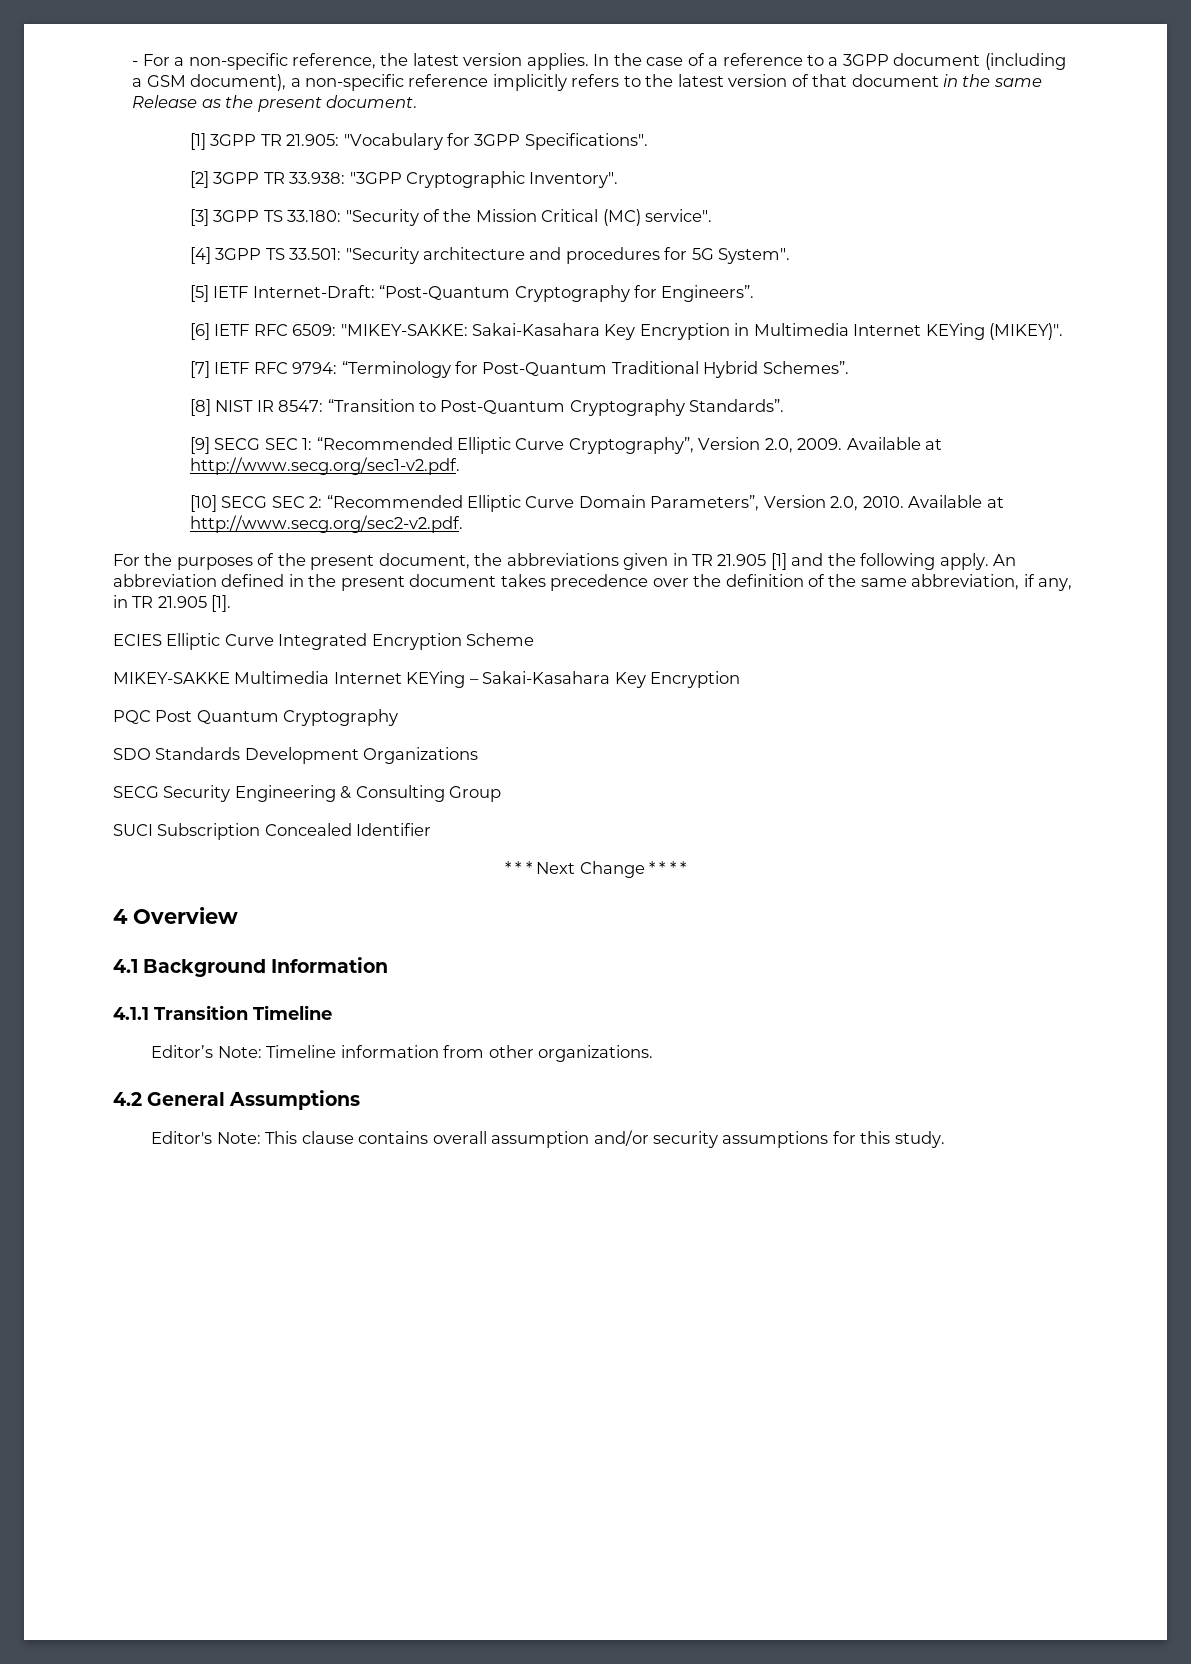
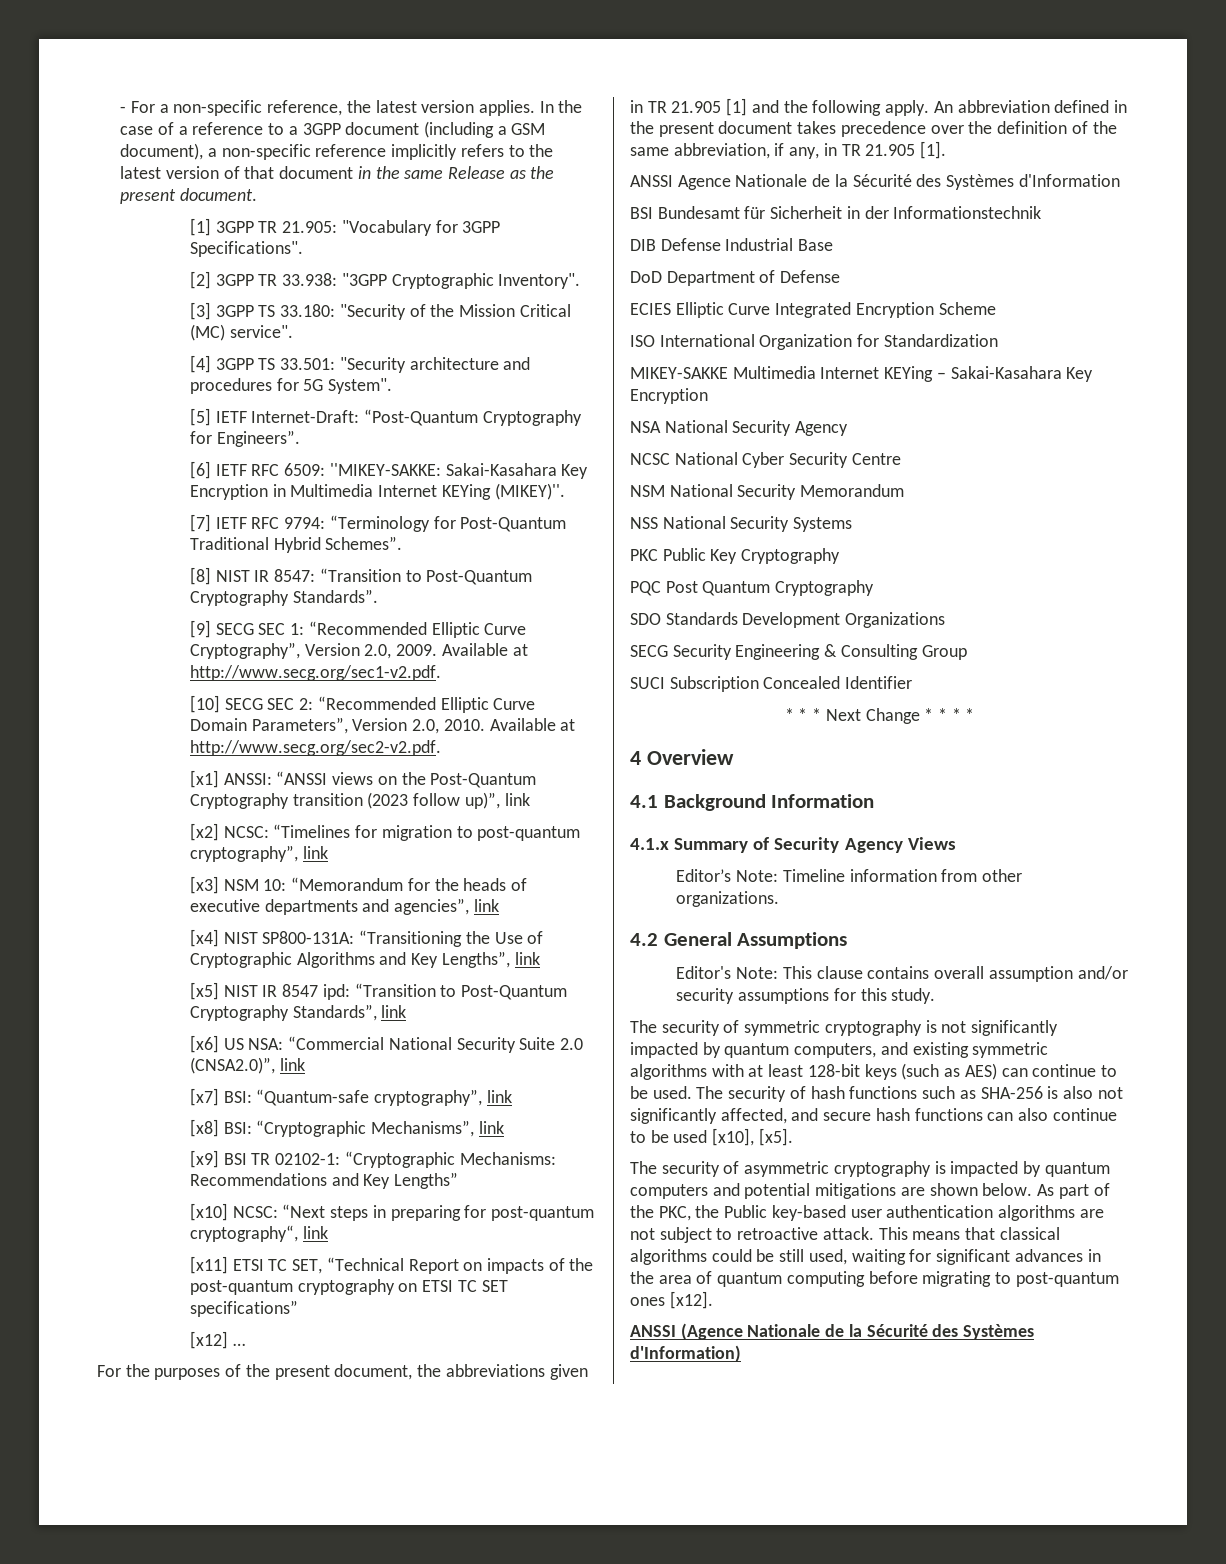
(463, 524) none -> [189,770,537,788] [189,792,530,809] [189,823,581,841] [189,845,328,862] [189,876,528,894] [189,898,499,915] [189,929,544,947] [189,951,540,968] [189,982,568,1000] [189,1004,407,1021] [189,1035,584,1053] [189,1057,305,1074] [189,1088,512,1106] [189,1119,504,1137] [189,1150,556,1168] [189,1172,459,1189] [189,1203,595,1221] [189,1225,328,1242] [189,1256,594,1274] [189,1279,508,1295] [189,1300,298,1317] [189,1331,245,1349] // [x1] ANSSI: “ANSSI views on the Post-Quantum Cryptography transition (2023 follow up)”, link // [x2] NCSC: “Timelines for migration to post-quantum cryptography”, link // [x3] NSM 10: “Memorandum for the heads of executive departments and agencies”, link // [x4] NIST SP800-131A: “Transitioning the Use of Cryptographic Algorithms and Key Lengths”, link // [x5] NIST IR 8547 ipd: “Transition to Post-Quantum Cryptography Standards”, link // [x6] US NSA: “Commercial National Security Suite 2.0 (CNSA2.0)”, link // [x7] BSI: “Quantum-safe cryptography”, link // [x8] BSI: “Cryptographic Mechanisms”, link // [x9] BSI TR 02102-1: “Cryptographic Mechanisms: Recommendations and Key Lengths” // [x10] NCSC: “Next steps in preparing for post-quantum cryptography“, link // [x11] ETSI TC SET, “Technical Report on impacts of the post-quantum cryptography on ETSI TC SET specifications” // [x12] …
(232, 603) none -> [630,174,1120,190] [630,206,1042,219] [630,238,834,251] [630,270,841,286] // ANSSI Agence Nationale de la Sécurité des Systèmes d'Information // BSI Bundesamt für Sicherheit in der Informationstechnik // DIB Defense Industrial Base // DoD Department of Defense
(535, 639) none -> [630,334,998,350] // ISO International Organization for Standardization
(741, 679) none -> [630,420,849,436] [630,452,901,468] [630,484,905,500] [630,516,853,532] [630,548,841,564] // NSA National Security Agency // NCSC National Cyber Security Centre // NSM National Security Memorandum // NSS National Security Systems // PKC Public Key Cryptography
[113,1005,332,1020] 4.1.1 Transition Timeline -> [630,837,956,853] 4.1.x Summary of Security Agency Views
(945, 1139) none -> [630,1020,1059,1036] [630,1042,1049,1058] [630,1063,1117,1080] [630,1086,1123,1102] [630,1108,1117,1124] [630,1128,793,1146] [630,1161,1110,1177] [630,1183,1110,1199] [630,1205,1104,1221] [630,1227,1060,1243] [630,1249,1101,1265] [630,1271,1119,1287] [630,1291,713,1309] [630,1323,1035,1340] [630,1345,741,1362] // The security of symmetric cryptography is not significantly impacted by quantum computers, and existing symmetric algorithms with at least 128-bit keys (such as AES) can continue to be used. The security of hash functions such as SHA-256 is also not significantly affected, and secure hash functions can also continue to be used [x10], [x5]. // The security of asymmetric cryptography is impacted by quantum computers and potential mitigations are shown below. As part of the PKC, the Public key-based user authentication algorithms are not subject to retroactive attack. This means that classical algorithms could be still used, waiting for significant advances in the area of quantum computing before migrating to post-quantum ones [x12]. // ANSSI (Agence Nationale de la Sécurité des Systèmes d'Information)

